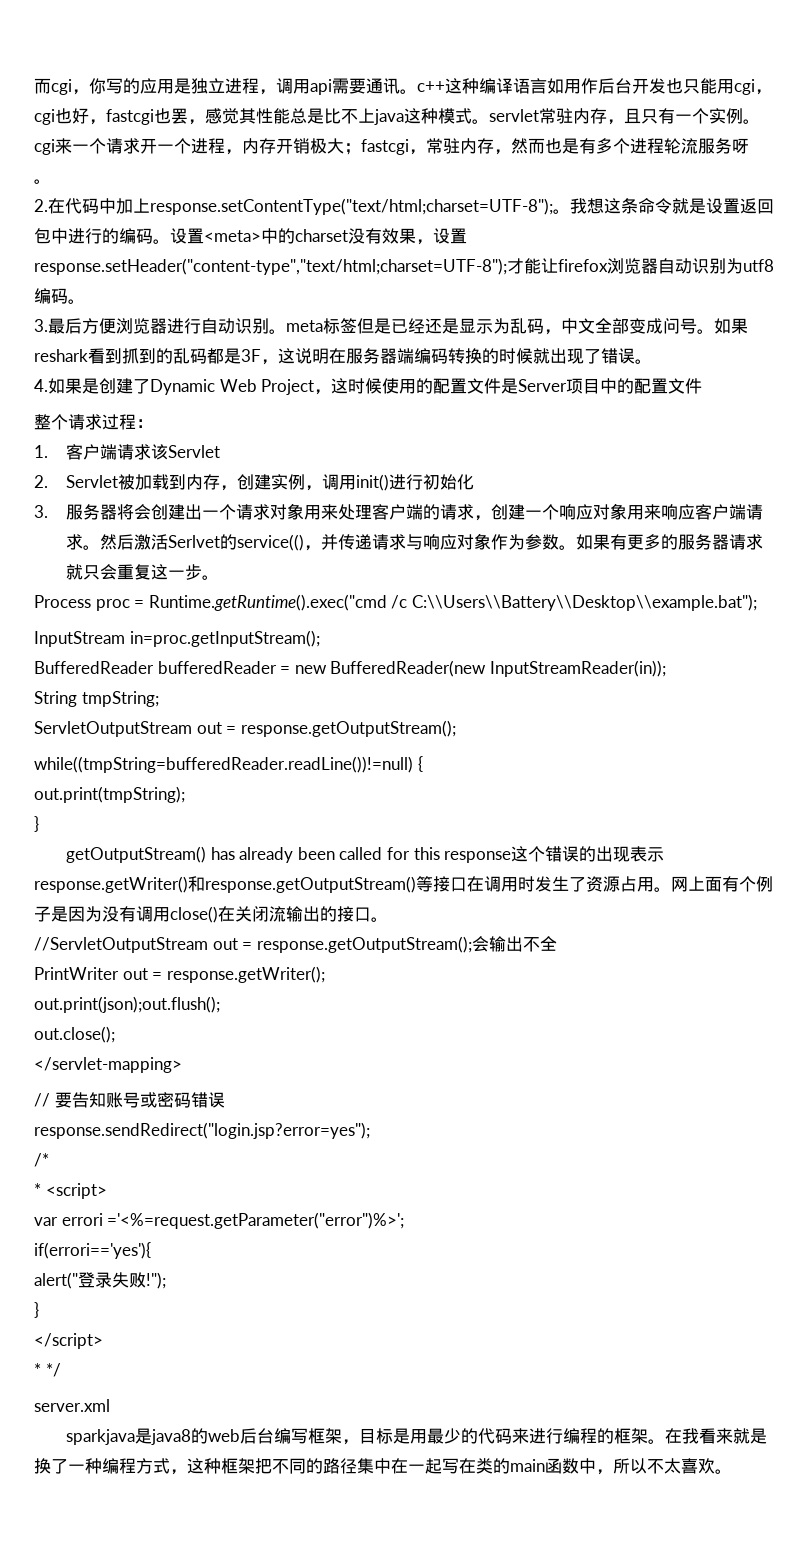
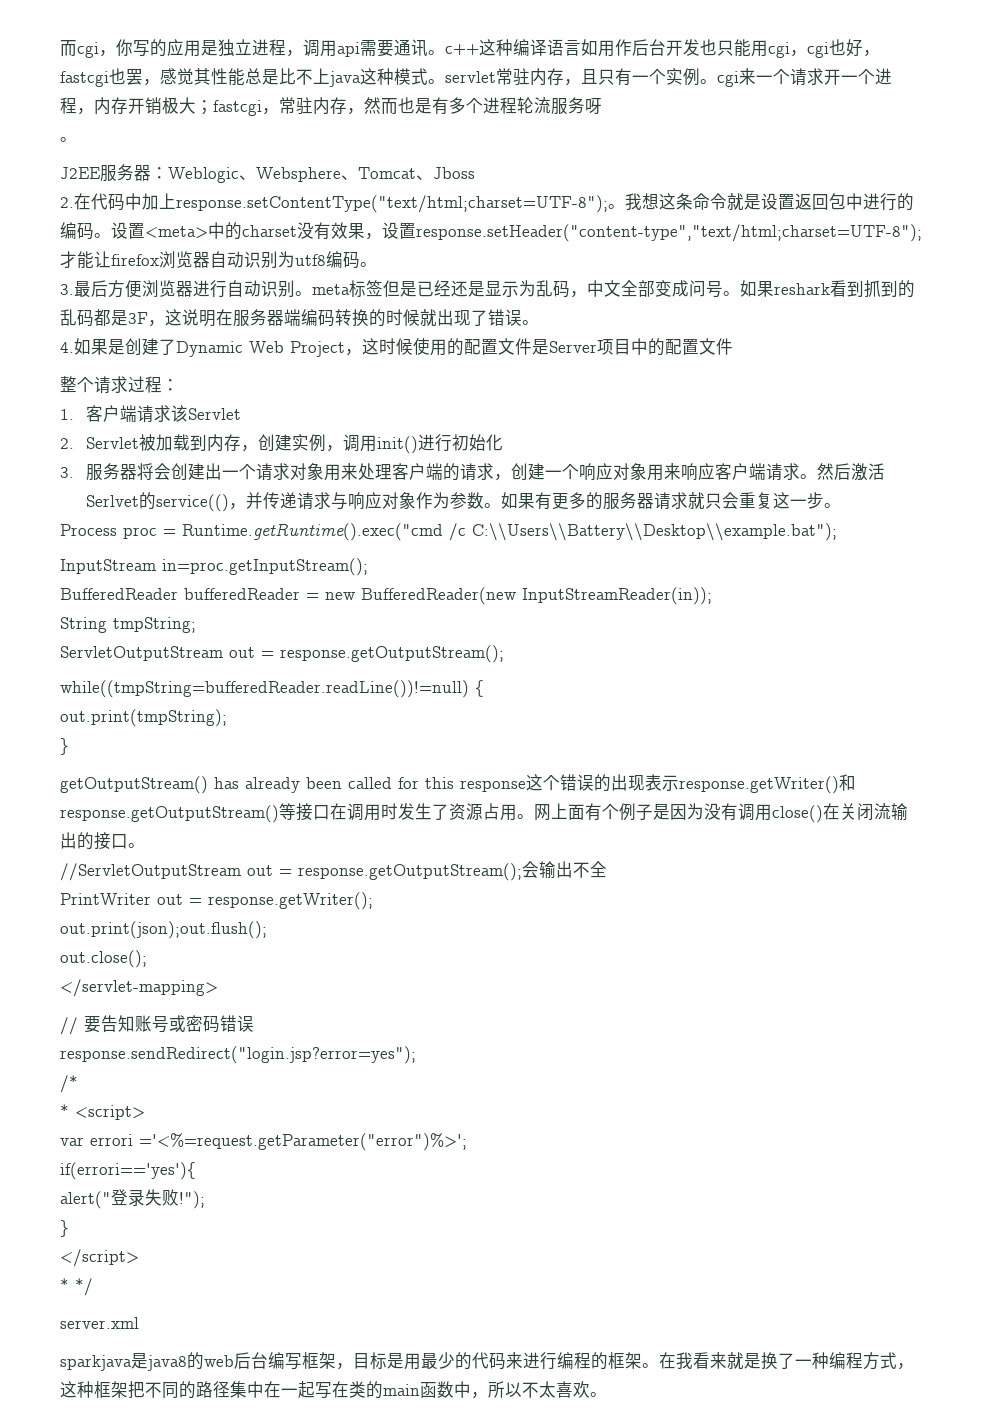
(51, 181) none -> [60,164,475,183] // J2EE服务器：Weblogic、Websphere、Tomcat、Jboss

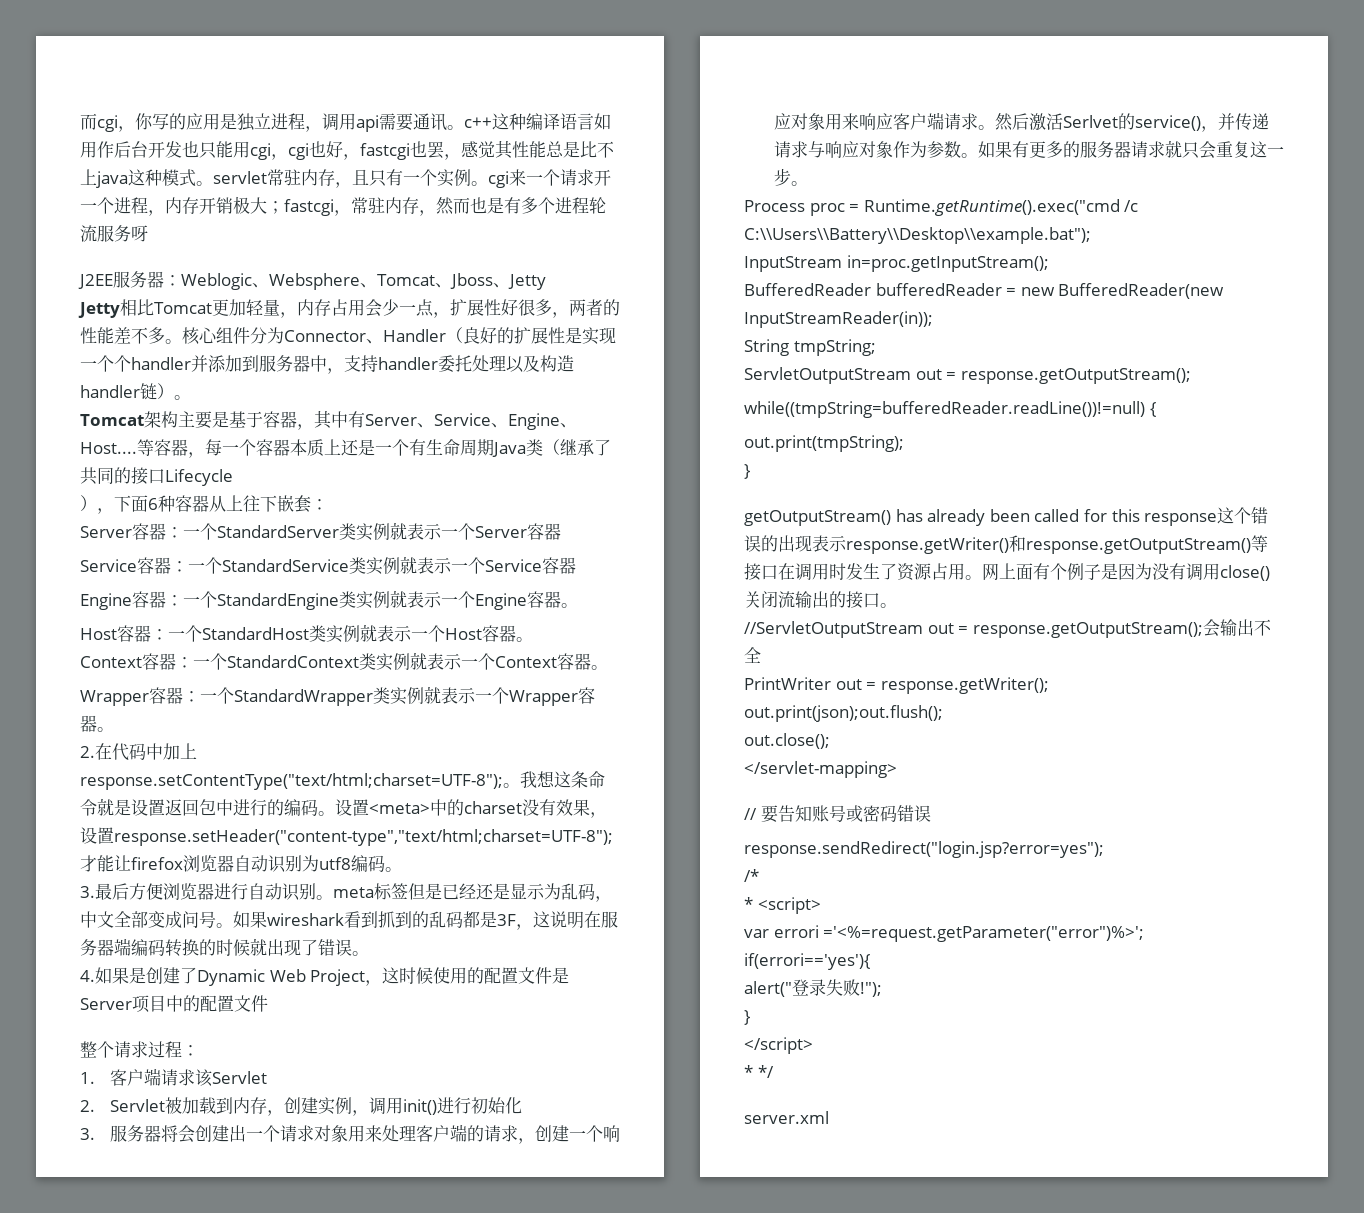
[60,137,77,142] // 。 -> (148, 233) none
(475, 173) none -> [492,274,546,290] [78,299,620,318] [80,327,616,345] [80,355,574,374] [80,383,191,400] [80,410,577,430] [80,439,611,458] [80,467,233,486] [80,495,328,514] [80,522,561,541] [80,556,576,575] [80,590,578,610] [80,624,533,643] [80,652,608,671] [80,686,595,706] [80,715,114,732] 、Jetty // Jetty相比Tomcat更加轻量，内存占用会少一点，扩展性好很多，两者的性能差不多。核心组件分为Connector、Handler（良好的扩展性是实现一个个handler并添加到服务器中，支持handler委托处理以及构造handler链）。 // Tomcat架构主要是基于容器，其中有Server、Service、Engine、Host....等容器，每一个容器本质上还是一个有生命周期Java类（继承了共同的接口Lifecycle // ），下面6种容器从上往下嵌套： // Server容器：一个StandardServer类实例就表示一个Server容器 // Service容器：一个StandardService类实例就表示一个Service容器 // Engine容器：一个StandardEngine类实例就表示一个Engine容器。 // Host容器：一个StandardHost类实例就表示一个Host容器。 // Context容器：一个StandardContext类实例就表示一个Context容器。 // Wrapper容器：一个StandardWrapper类实例就表示一个Wrapper容器。
[774,283,830,295] reshark -> [267,913,344,926] wireshark
[155,494,229,512] service(() -> [1134,115,1201,131] service()
[823,803,840,820] 在 -> (1270, 573) none
[60,1352,914,1371] [60,1381,607,1399] // sparkjava是java8的web后台编写框架，目标是用最少的代码来进行编程的框架。在我看来就是换了一种编程方式，这种框架把不同的路径集中在一起写在类的main函数中，所以不太喜欢。 -> (829, 1117) none

